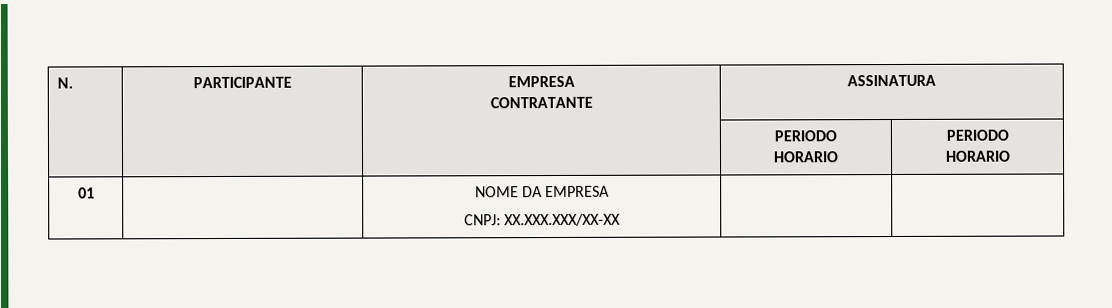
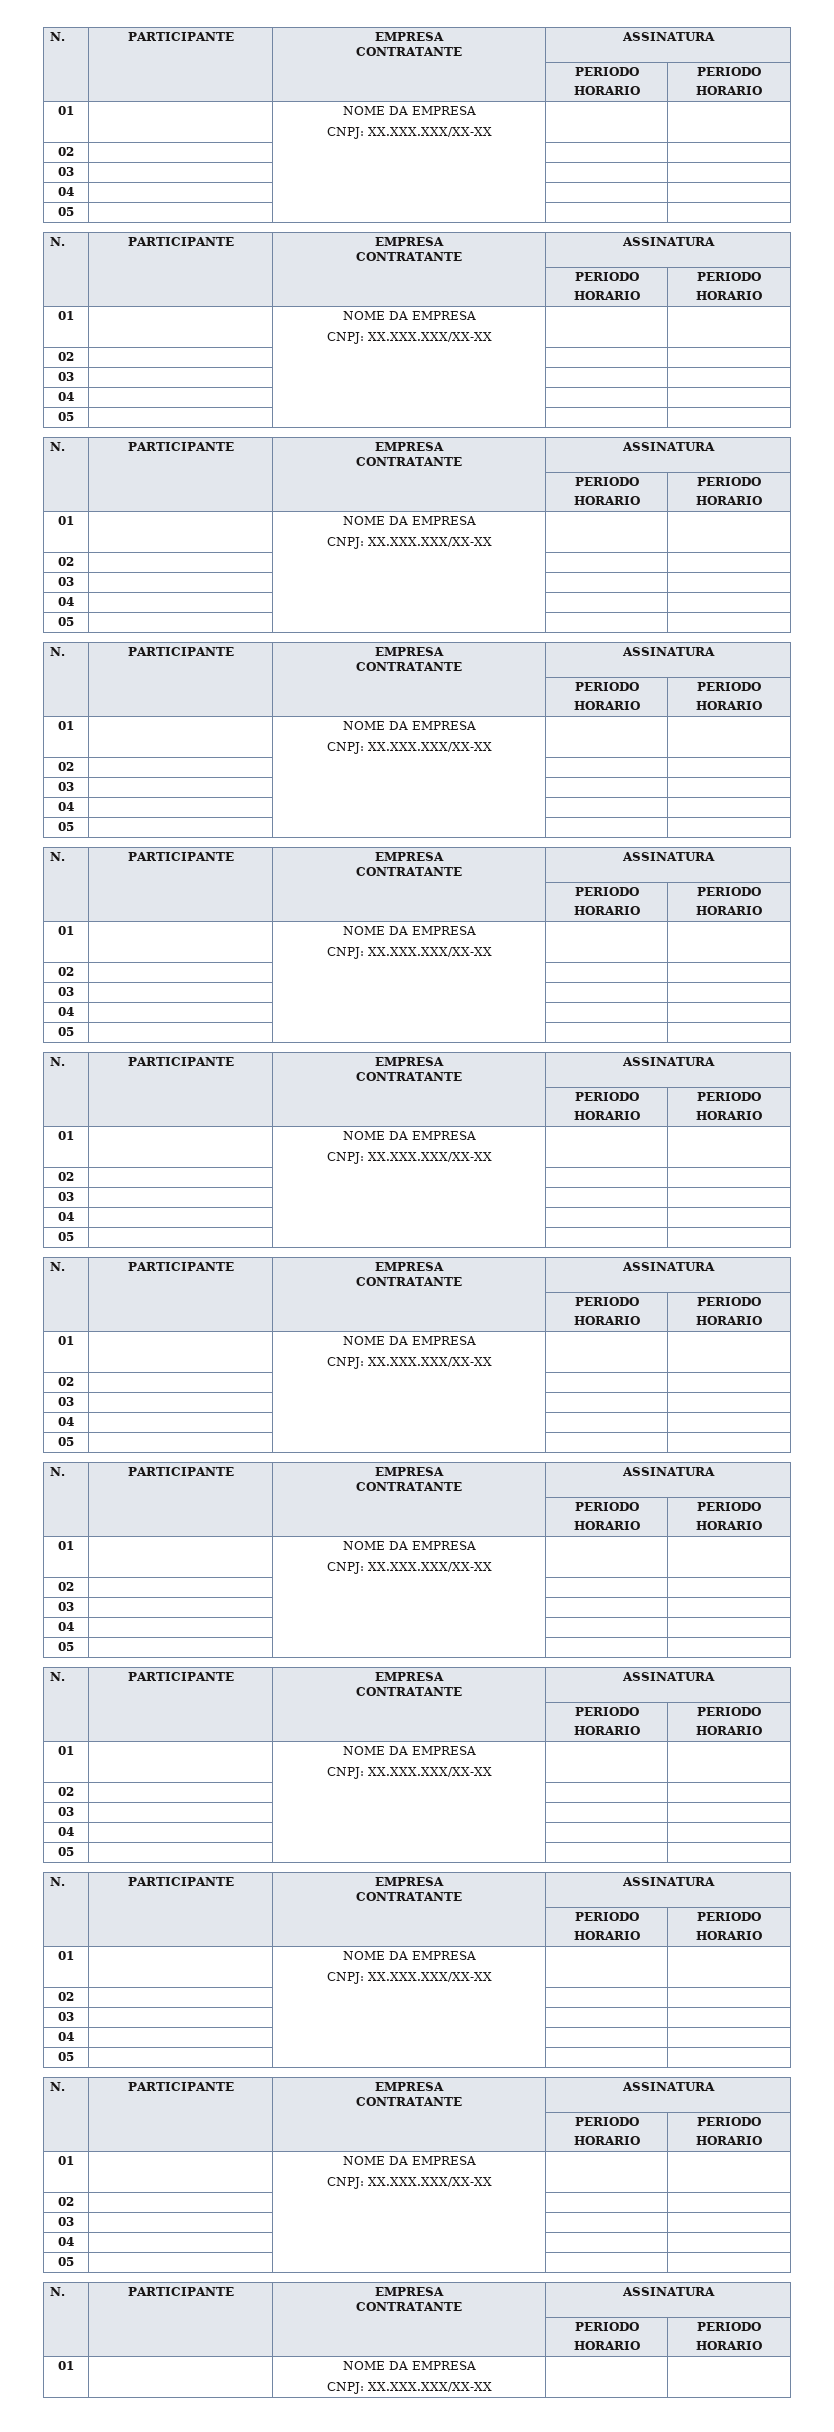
(622, 220) none -> [58,147,74,156] [58,167,74,176] [58,187,74,196] [58,207,74,216] [49,237,65,246] [127,237,234,246] [375,237,444,246] [356,252,462,261] [621,237,715,246] [574,272,639,281] [573,291,640,300] [697,272,761,281] [696,291,762,300] [58,311,74,320] [342,311,476,320] [326,332,492,344] [58,352,74,361] [58,372,74,381] [58,392,74,401] [58,412,74,421] [49,442,65,451] [127,442,234,451] [375,442,444,451] [356,457,462,466] [621,442,715,451] [574,477,639,486] [573,496,640,505] [697,477,761,486] [696,496,762,505] [58,516,74,525] [342,516,476,525] [326,537,492,549] [58,557,74,566] [58,577,74,586] [58,597,74,606] [58,617,74,626] [49,647,65,656] [127,647,234,656] [375,647,444,656] [356,662,462,671] [621,647,715,656] [574,682,639,691] [573,701,640,710] [697,682,761,691] [696,701,762,710] [58,721,74,730] [342,721,476,730] [326,742,492,754] [58,762,74,771] [58,782,74,791] [58,802,74,811] [58,822,74,831] [49,852,65,861] [127,852,234,861] [375,852,444,861] [356,867,462,876] [621,852,715,861] [574,887,639,896] [573,906,640,915] [697,887,761,896] [696,906,762,915] [58,926,74,935] [342,926,476,935] [326,947,492,959] [58,967,74,976] [58,987,74,996] [58,1007,74,1016] [58,1027,74,1036] [49,1057,65,1066] [127,1057,234,1066] [375,1057,444,1066] [356,1072,462,1081] [621,1057,715,1066] [574,1092,639,1101] [573,1111,640,1120] [697,1092,761,1101] [696,1111,762,1120] [58,1131,74,1140] [342,1131,476,1140] [326,1152,492,1164] [58,1172,74,1181] [58,1192,74,1201] [58,1212,74,1221] [58,1232,74,1241] [49,1262,65,1271] [127,1262,234,1271] [375,1262,444,1271] [356,1277,462,1286] [621,1262,715,1271] [574,1297,639,1306] [573,1316,640,1325] [697,1297,761,1306] [696,1316,762,1325] [58,1336,74,1345] [342,1336,476,1345] [326,1357,492,1369] [58,1377,74,1386] [58,1397,74,1406] [58,1417,74,1426] [58,1437,74,1446] [49,1467,65,1476] [127,1467,234,1476] [375,1467,444,1476] [356,1482,462,1491] [621,1467,715,1476] [574,1502,639,1511] [573,1521,640,1530] [697,1502,761,1511] [696,1521,762,1530] [58,1541,74,1550] [342,1541,476,1550] [326,1562,492,1574] [58,1582,74,1591] [58,1602,74,1611] [58,1622,74,1631] [58,1642,74,1651] [49,1672,65,1681] [127,1672,234,1681] [375,1672,444,1681] [356,1687,462,1696] [621,1672,715,1681] [574,1707,639,1716] [573,1726,640,1735] [697,1707,761,1716] [696,1726,762,1735] [58,1746,74,1755] [342,1746,476,1755] [326,1767,492,1779] [58,1787,74,1796] [58,1807,74,1816] [58,1827,74,1836] [58,1847,74,1856] [49,1877,65,1886] [127,1877,234,1886] [375,1877,444,1886] [356,1892,462,1901] [621,1877,715,1886] [574,1912,639,1921] [573,1931,640,1940] [697,1912,761,1921] [696,1931,762,1940] [58,1951,74,1960] [342,1951,476,1960] [326,1972,492,1984] [58,1992,74,2001] [58,2012,74,2021] [58,2032,74,2041] [58,2052,74,2061] [49,2082,65,2091] [127,2082,234,2091] [375,2082,444,2091] [356,2097,462,2106] [621,2082,715,2091] [574,2117,639,2126] [573,2136,640,2145] [697,2117,761,2126] [696,2136,762,2145] [58,2156,74,2165] [342,2156,476,2165] [326,2177,492,2189] [58,2197,74,2206] [58,2217,74,2226] [58,2237,74,2246] [58,2257,74,2266] [49,2287,65,2296] [127,2287,234,2296] [375,2287,444,2296] [356,2302,462,2311] [621,2287,715,2296] [574,2322,639,2331] [573,2341,640,2350] [697,2322,761,2331] [696,2341,762,2350] [58,2361,74,2370] [342,2361,476,2370] [326,2382,492,2394] // 02 | | | | // 03 | | | | // 04 | | | | // 05 | | | | // N. | PARTICIPANTE | EMPRESA // CONTRATANTE | ASSINATURA // | | | PERIODO // HORARIO | PERIODO // HORARIO // 01 | | NOME DA EMPRESA // CNPJ: XX.XXX.XXX/XX-XX | | // 02 | | | | // 03 | | | | // 04 | | | | // 05 | | | | // N. | PARTICIPANTE | EMPRESA // CONTRATANTE | ASSINATURA // | | | PERIODO // HORARIO | PERIODO // HORARIO // 01 | | NOME DA EMPRESA // CNPJ: XX.XXX.XXX/XX-XX | | // 02 | | | | // 03 | | | | // 04 | | | | // 05 | | | | // N. | PARTICIPANTE | EMPRESA // CONTRATANTE | ASSINATURA // | | | PERIODO // HORARIO | PERIODO // HORARIO // 01 | | NOME DA EMPRESA // CNPJ: XX.XXX.XXX/XX-XX | | // 02 | | | | // 03 | | | | // 04 | | | | // 05 | | | | // N. | PARTICIPANTE | EMPRESA // CONTRATANTE | ASSINATURA // | | | PERIODO // HORARIO | PERIODO // HORARIO // 01 | | NOME DA EMPRESA // CNPJ: XX.XXX.XXX/XX-XX | | // 02 | | | | // 03 | | | | // 04 | | | | // 05 | | | | // N. | PARTICIPANTE | EMPRESA // CONTRATANTE | ASSINATURA // | | | PERIODO // HORARIO | PERIODO // HORARIO // 01 | | NOME DA EMPRESA // CNPJ: XX.XXX.XXX/XX-XX | | // 02 | | | | // 03 | | | | // 04 | | | | // 05 | | | | // N. | PARTICIPANTE | EMPRESA // CONTRATANTE | ASSINATURA // | | | PERIODO // HORARIO | PERIODO // HORARIO // 01 | | NOME DA EMPRESA // CNPJ: XX.XXX.XXX/XX-XX | | // 02 | | | | // 03 | | | | // 04 | | | | // 05 | | | | // N. | PARTICIPANTE | EMPRESA // CONTRATANTE | ASSINATURA // | | | PERIODO // HORARIO | PERIODO // HORARIO // 01 | | NOME DA EMPRESA // CNPJ: XX.XXX.XXX/XX-XX | | // 02 | | | | // 03 | | | | // 04 | | | | // 05 | | | | // N. | PARTICIPANTE | EMPRESA // CONTRATANTE | ASSINATURA // | | | PERIODO // HORARIO | PERIODO // HORARIO // 01 | | NOME DA EMPRESA // CNPJ: XX.XXX.XXX/XX-XX | | // 02 | | | | // 03 | | | | // 04 | | | | // 05 | | | | // N. | PARTICIPANTE | EMPRESA // CONTRATANTE | ASSINATURA // | | | PERIODO // HORARIO | PERIODO // HORARIO // 01 | | NOME DA EMPRESA // CNPJ: XX.XXX.XXX/XX-XX | | // 02 | | | | // 03 | | | | // 04 | | | | // 05 | | | | // N. | PARTICIPANTE | EMPRESA // CONTRATANTE | ASSINATURA // | | | PERIODO // HORARIO | PERIODO // HORARIO // 01 | | NOME DA EMPRESA // CNPJ: XX.XXX.XXX/XX-XX | | // 02 | | | | // 03 | | | | // 04 | | | | // 05 | | | | // N. | PARTICIPANTE | EMPRESA // CONTRATANTE | ASSINATURA // | | | PERIODO // HORARIO | PERIODO // HORARIO // 01 | | NOME DA EMPRESA // CNPJ: XX.XXX.XXX/XX-XX | |

